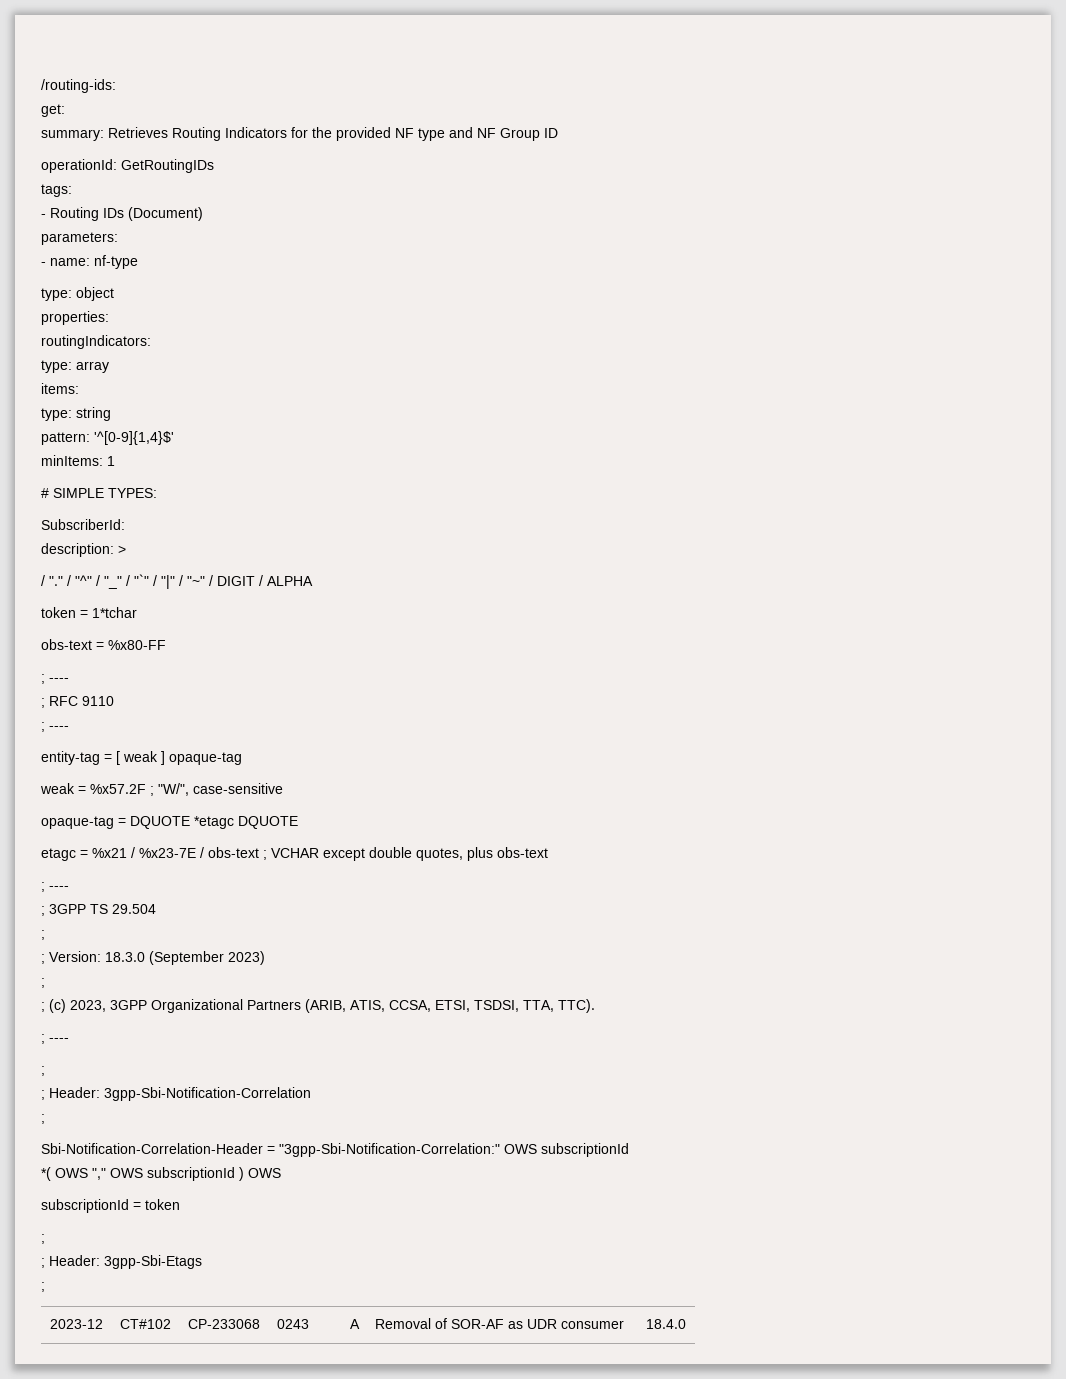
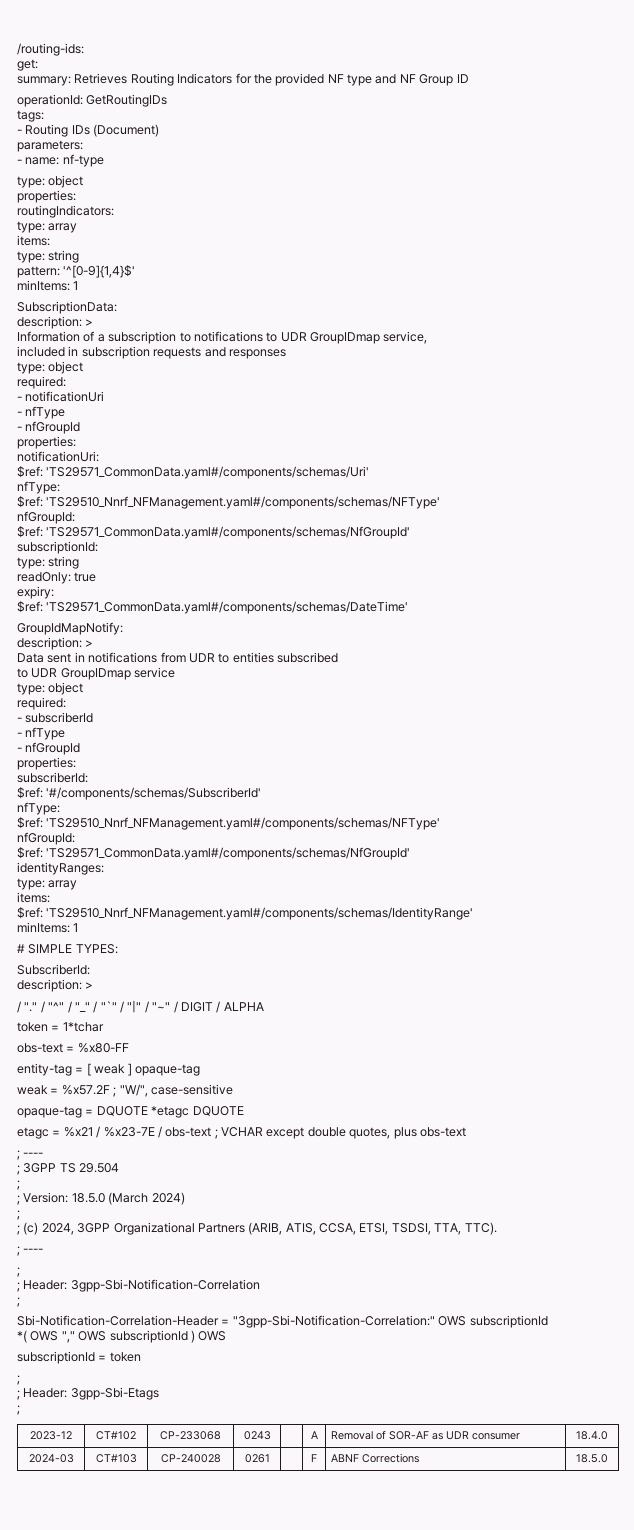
(115, 461) none -> [17,301,117,314] [17,316,94,329] [17,331,428,344] [17,346,286,359] [17,361,84,374] [17,376,66,389] [17,391,105,402] [17,406,66,419] [17,421,81,434] [17,436,76,449] [17,451,99,462] [17,466,370,479] [17,481,60,494] [17,496,441,509] [17,511,75,524] [17,526,411,539] [17,541,98,554] [17,556,80,569] [17,572,97,584] [17,586,54,599] [17,601,409,614] [17,622,123,635] [17,637,94,650] [17,652,338,663] [17,667,176,680] [17,682,84,695] [17,697,66,710] [17,712,94,723] [17,727,66,740] [17,742,81,755] [17,757,76,770] [17,772,88,783] [17,787,262,800] [17,802,60,815] [17,817,441,830] [17,832,75,845] [17,847,411,860] [17,862,104,875] [17,878,78,890] [17,892,50,903] [17,907,474,920] [17,922,79,933] // SubscriptionData: // description: > // Information of a subscription to notifications to UDR GroupIDmap service, // included in subscription requests and responses // type: object // required: // - notificationUri // - nfType // - nfGroupId // properties: // notificationUri: // $ref: 'TS29571_CommonData.yaml#/components/schemas/Uri' // nfType: // $ref: 'TS29510_Nnrf_NFManagement.yaml#/components/schemas/NFType' // nfGroupId: // $ref: 'TS29571_CommonData.yaml#/components/schemas/NfGroupId' // subscriptionId: // type: string // readOnly: true // expiry: // $ref: 'TS29571_CommonData.yaml#/components/schemas/DateTime' // GroupIdMapNotify: // description: > // Data sent in notifications from UDR to entities subscribed // to UDR GroupIDmap service // type: object // required: // - subscriberId // - nfType // - nfGroupId // properties: // subscriberId: // $ref: '#/components/schemas/SubscriberId' // nfType: // $ref: 'TS29510_Nnrf_NFManagement.yaml#/components/schemas/NFType' // nfGroupId: // $ref: 'TS29571_CommonData.yaml#/components/schemas/NfGroupId' // identityRanges: // type: array // items: // $ref: 'TS29510_Nnrf_NFManagement.yaml#/components/schemas/IdentityRange' // minItems: 1
[41,674,69,684] [41,696,114,708] [41,722,69,732] // ; ---- // ; RFC 9110 // ; ---- -> (129, 1048) none
[105,951,265,965] 18.3.0 (September 2023) -> [71,1192,185,1205] 18.5.0 (March 2024)
[70,1000,106,1012] 2023, -> [41,1223,74,1235] 2024,
(686, 1324) none -> [28,1454,74,1463] [95,1454,137,1463] [160,1454,221,1463] [244,1454,270,1463] [311,1454,317,1462] [331,1453,420,1463] [576,1454,608,1463] // 2024-03 | CT#103 | CP-240028 | 0261 | | F | ABNF Corrections | 18.5.0

